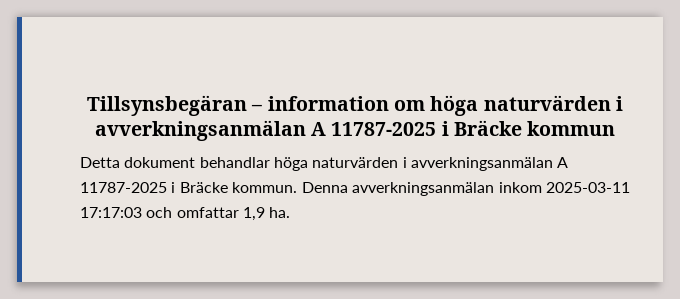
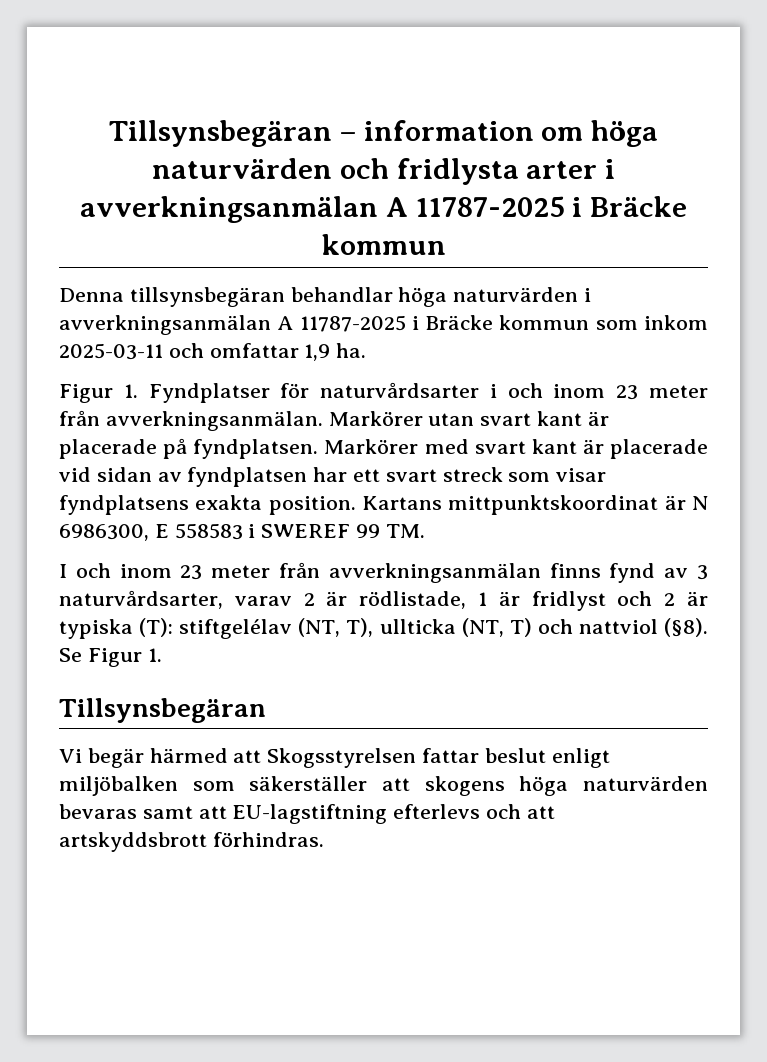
[615,96,623,111] [94,120,616,141] [80,157,569,171] [80,182,495,196] i avverkningsanmälan A 11787-2025 i Bräcke kommun // Detta dokument behandlar höga naturvärden i avverkningsanmälan A 11787-2025 i Bräcke kommun. Denna avverkningsanmälan -> [339,158,616,185] [79,196,688,223] [321,234,446,255] [59,287,592,307] [59,315,638,335] och fridlysta arter i avverkningsanmälan A 11787-2025 i Bräcke kommun // Denna tillsynsbegäran behandlar höga naturvärden i avverkningsanmälan A 11787-2025 i Bräcke kommun som
[80,207,142,218] 17:17:03 -> (163, 351) none
(291, 212) none -> [59,382,708,403] [59,410,609,431] [59,438,708,459] [59,467,607,487] [59,495,708,515] [59,523,425,541] [59,562,708,583] [59,590,708,611] [59,618,708,639] [59,648,162,667] [59,698,266,723] [59,748,610,768] [59,776,708,796] [59,804,555,824] [59,832,324,852] // Figur 1. Fyndplatser för naturvårdsarter i och inom 23 meter från avverkningsanmälan. Markörer utan svart kant är placerade på fyndplatsen. Markörer med svart kant är placerade vid sidan av fyndplatsen har ett svart streck som visar fyndplatsens exakta position. Kartans mittpunktskoordinat är N 6986300, E 558583 i SWEREF 99 TM. // I och inom 23 meter från avverkningsanmälan finns fynd av 3 naturvårdsarter, varav 2 är rödlistade, 1 är fridlyst och 2 är typiska (T): stiftgelélav (NT, T), ullticka (NT, T) och nattviol (§8). Se Figur 1. // Tillsynsbegäran // Vi begär härmed att Skogsstyrelsen fattar beslut enligt miljöbalken som säkerställer att skogens höga naturvärden bevaras samt att EU-lagstiftning efterlevs och att artskyddsbrott förhindras.

